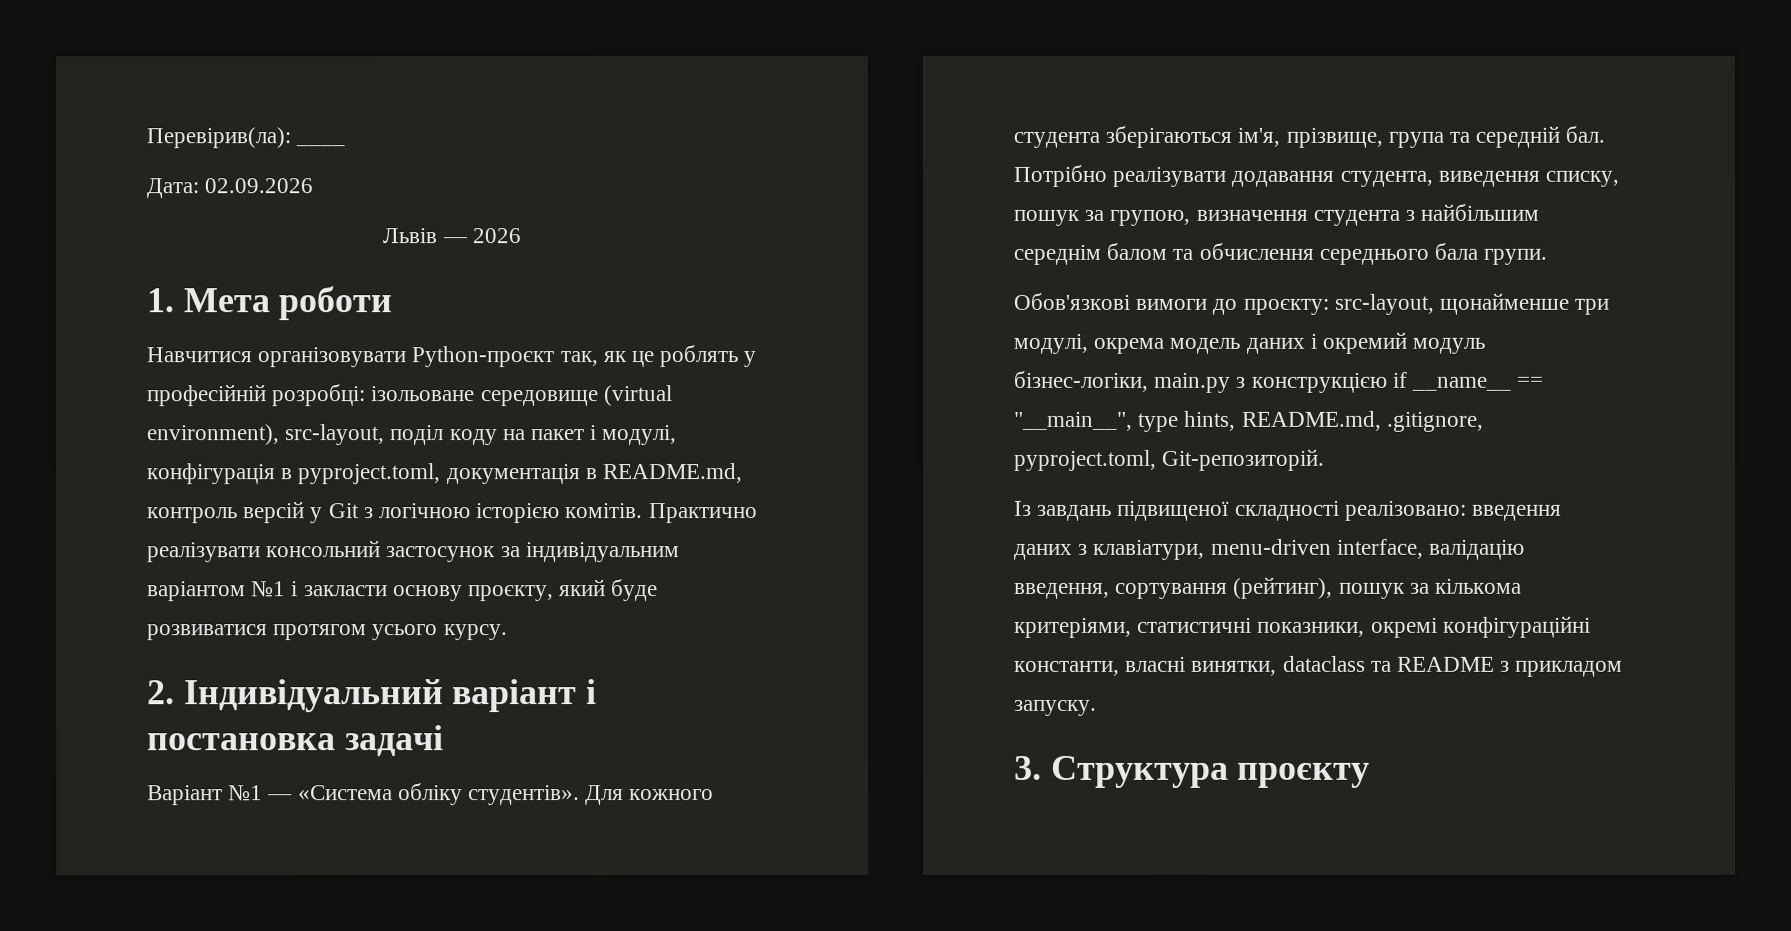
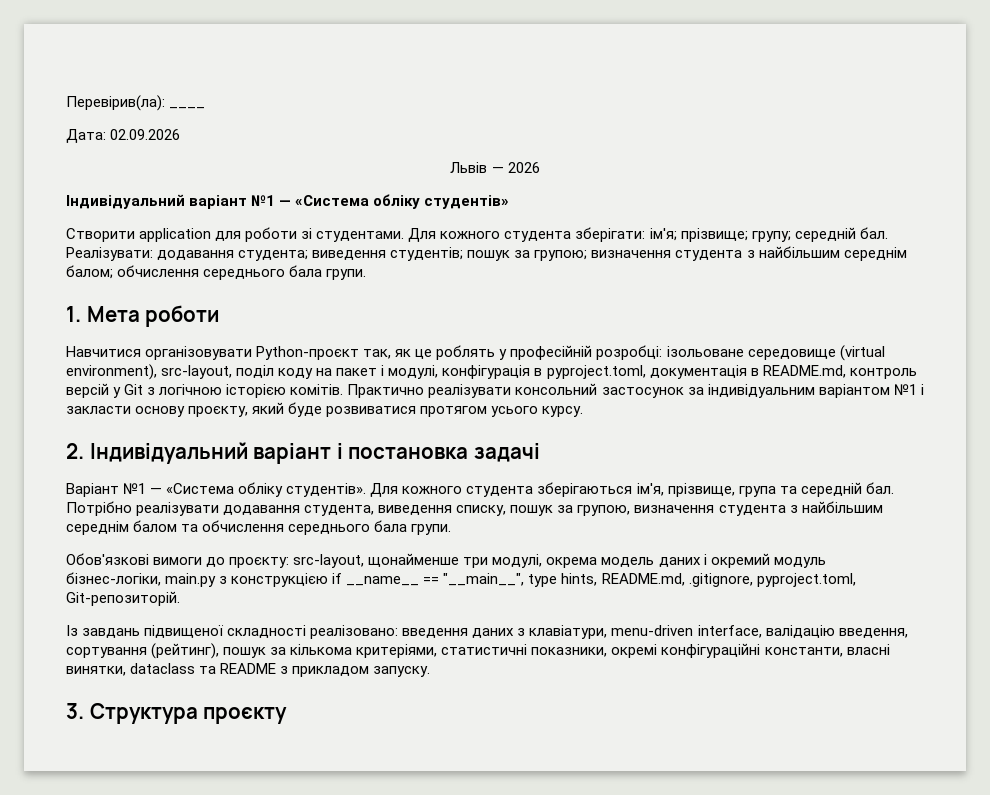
(521, 236) none -> [66,194,510,209] [66,227,888,242] [66,246,907,261] [66,265,367,280] // Індивідуальний варіант №1 — «Система обліку студентів» // Створити application для роботи зі студентами. Для кожного студента зберігати: ім'я; прізвище; групу; середній бал. Реалізувати: додавання студента; виведення студентів; пошук за групою; визначення студента з найбільшим середнім балом; обчислення середнього бала групи.

